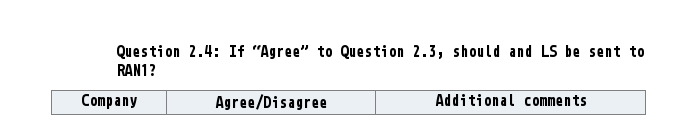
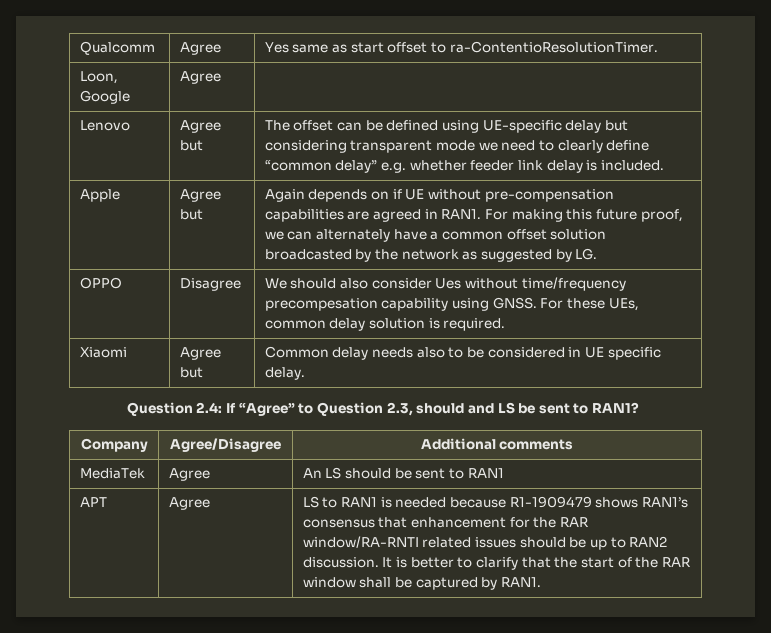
(115, 52) none -> [79,41,155,55] [179,42,221,55] [264,41,658,53] [79,71,118,84] [79,90,130,104] [179,71,221,84] [79,120,130,131] [179,120,221,133] [179,140,203,151] [264,120,628,133] [264,140,650,153] [264,160,664,173] [79,189,120,202] [179,189,221,202] [179,209,203,220] [264,189,614,202] [264,209,683,222] [264,229,607,242] [264,248,598,262] [79,277,122,289] [179,278,241,291] [264,277,626,291] [264,297,639,311] [264,318,506,331] [79,347,127,358] [179,347,221,360] [179,367,203,378] [264,346,661,360] [264,367,305,380] Qualcomm | Agree | Yes same as start offset to ra-ContentioResolutionTimer. // Loon, Google | Agree | // Lenovo | Agree but | The offset can be defined using UE-specific delay but considering transparent mode we need to clearly define “common delay” e.g. whether feeder link delay is included. // Apple | Agree but | Again depends on if UE without pre-compensation capabilities are agreed in RAN1. For making this future proof, we can alternately have a common offset solution broadcasted by the network as suggested by LG. // OPPO | Disagree | We should also consider Ues without time/frequency precompesation capability using GNSS. For these UEs, common delay solution is required. // Xiaomi | Agree but | Common delay needs also to be considered in UE specific delay. //
(587, 100) none -> [79,468,145,479] [168,468,210,481] [302,467,504,479] [79,497,107,507] [168,497,210,510] [302,496,688,508] [302,517,589,528] [302,536,668,550] [302,557,691,570] [302,577,541,590] // MediaTek | Agree | An LS should be sent to RAN1 // APT | Agree | LS to RAN1 is needed because R1-1909479 shows RAN1’s consensus that enhancement for the RAR window/RA-RNTI related issues should be up to RAN2 discussion. It is better to clarify that the start of the RAR window shall be captured by RAN1.

